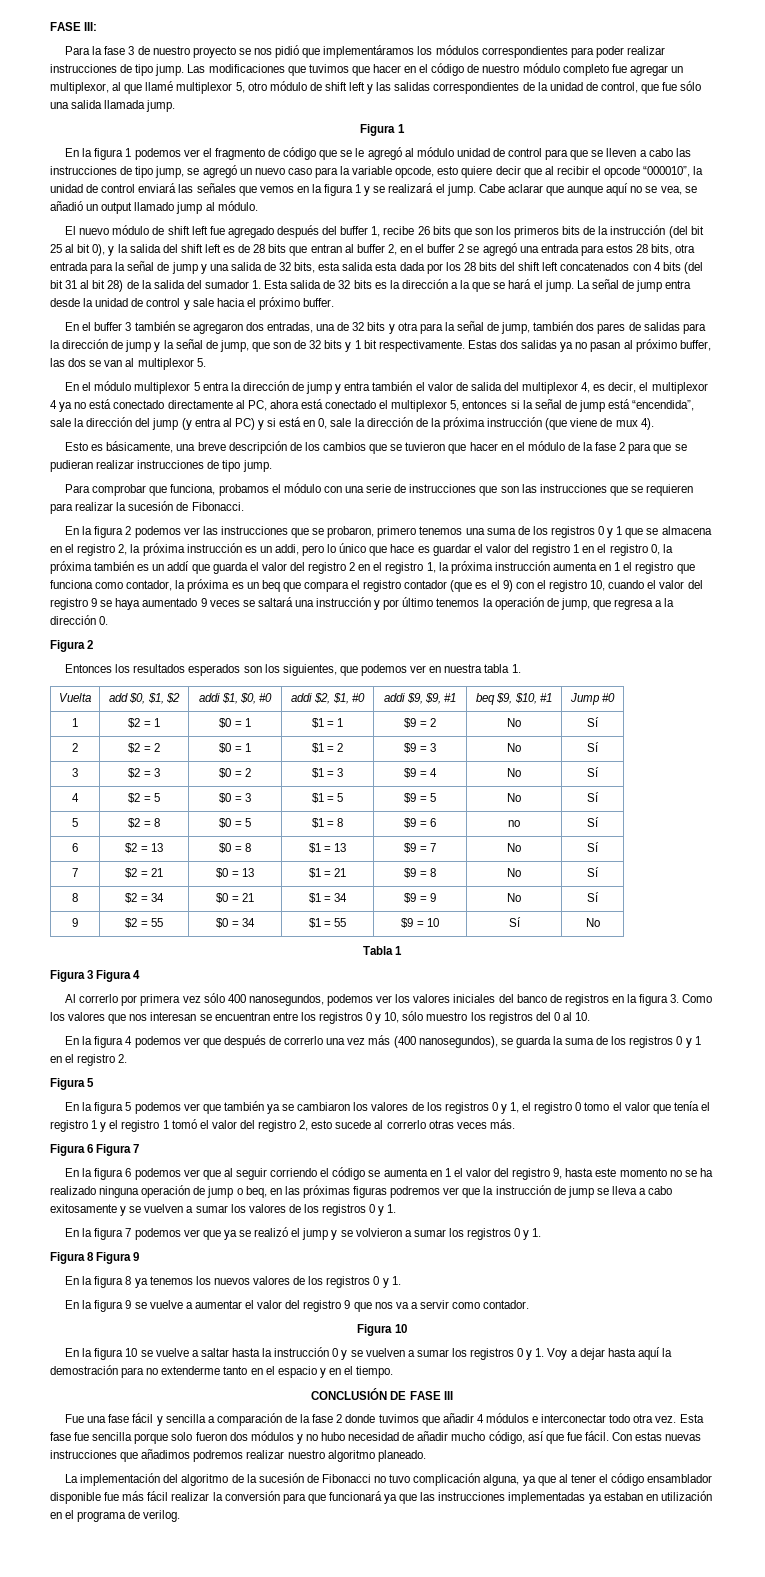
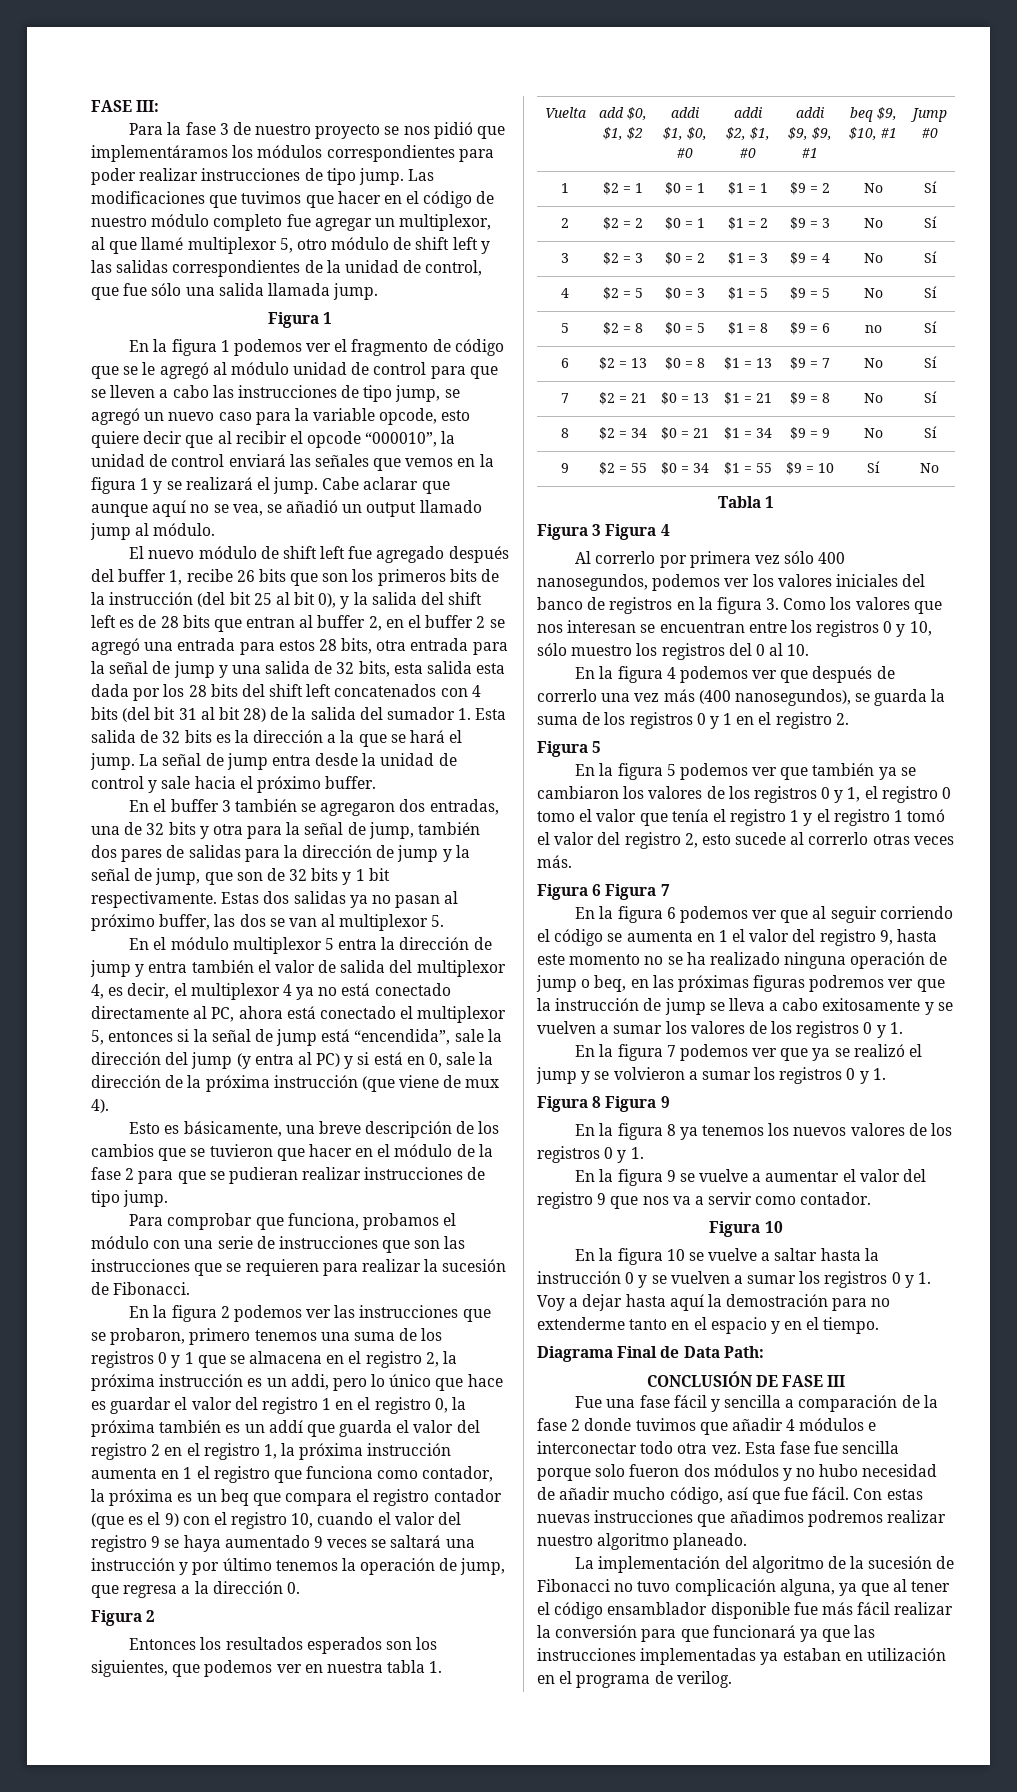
(394, 1372) none -> [537,1346,764,1362] // Diagrama Final de Data Path:

